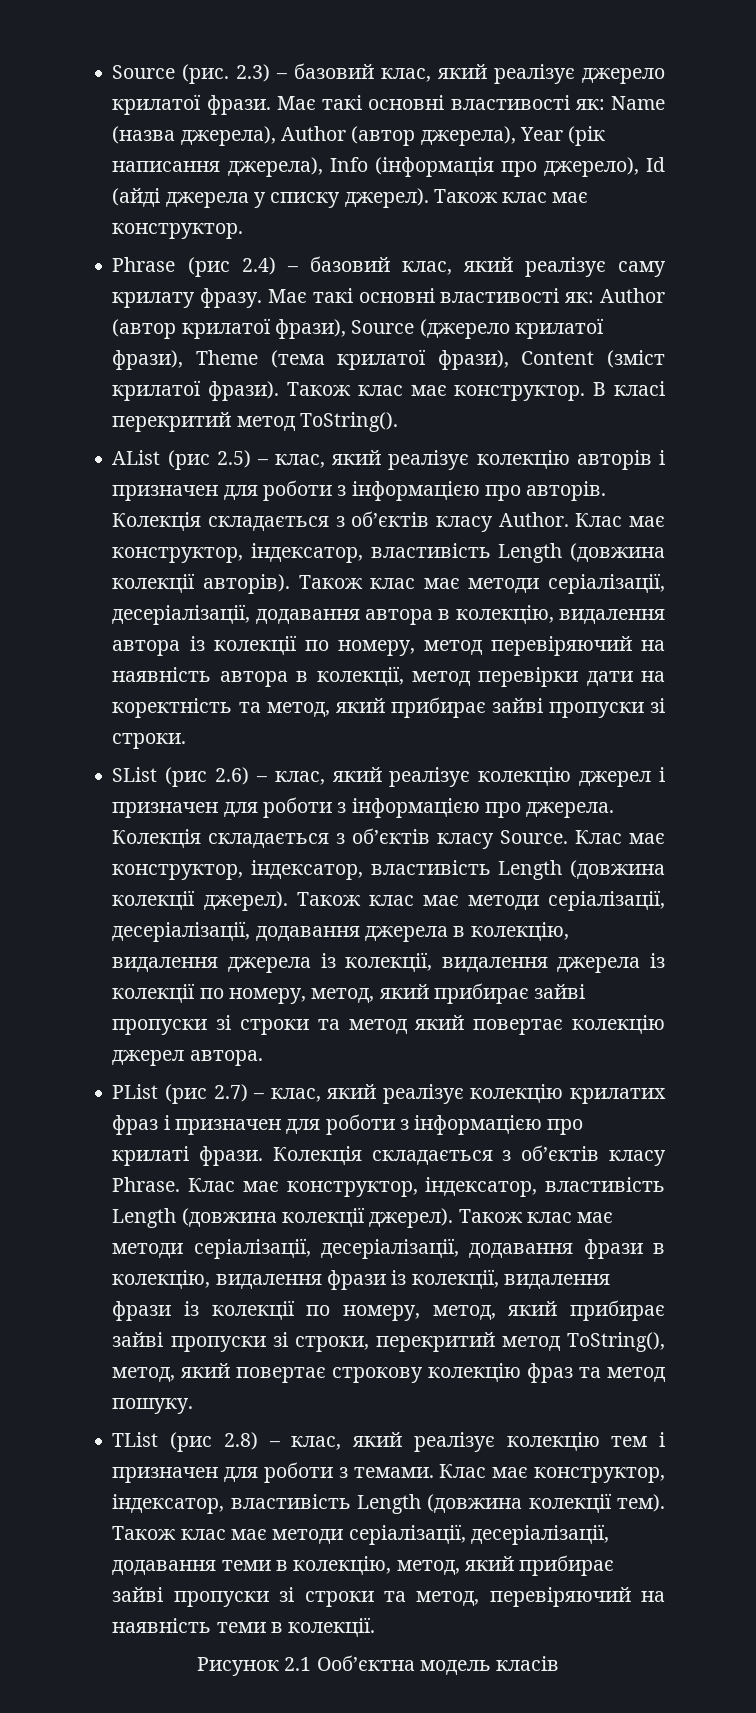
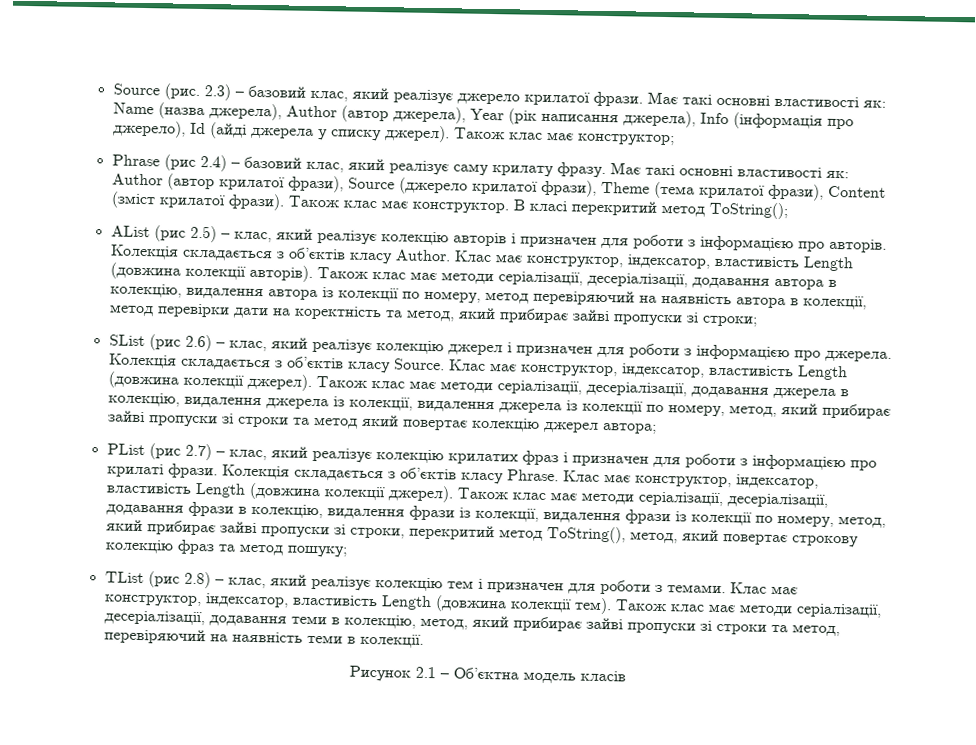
[112,223,244,239] конструктор. -> [576,133,675,147] конструктор;
[299,412,398,432] ToString(). -> [708,201,788,220] ToString();
[112,733,187,749] строки. -> [701,315,758,327] строки;
[189,1050,263,1066] автора. -> [601,422,657,434] автора;
[112,1398,194,1414] пошуку. -> [286,545,347,558] пошуку;
[316,1655,415,1671] Ооб’єктна -> [440,667,519,680] – Об’єктна

